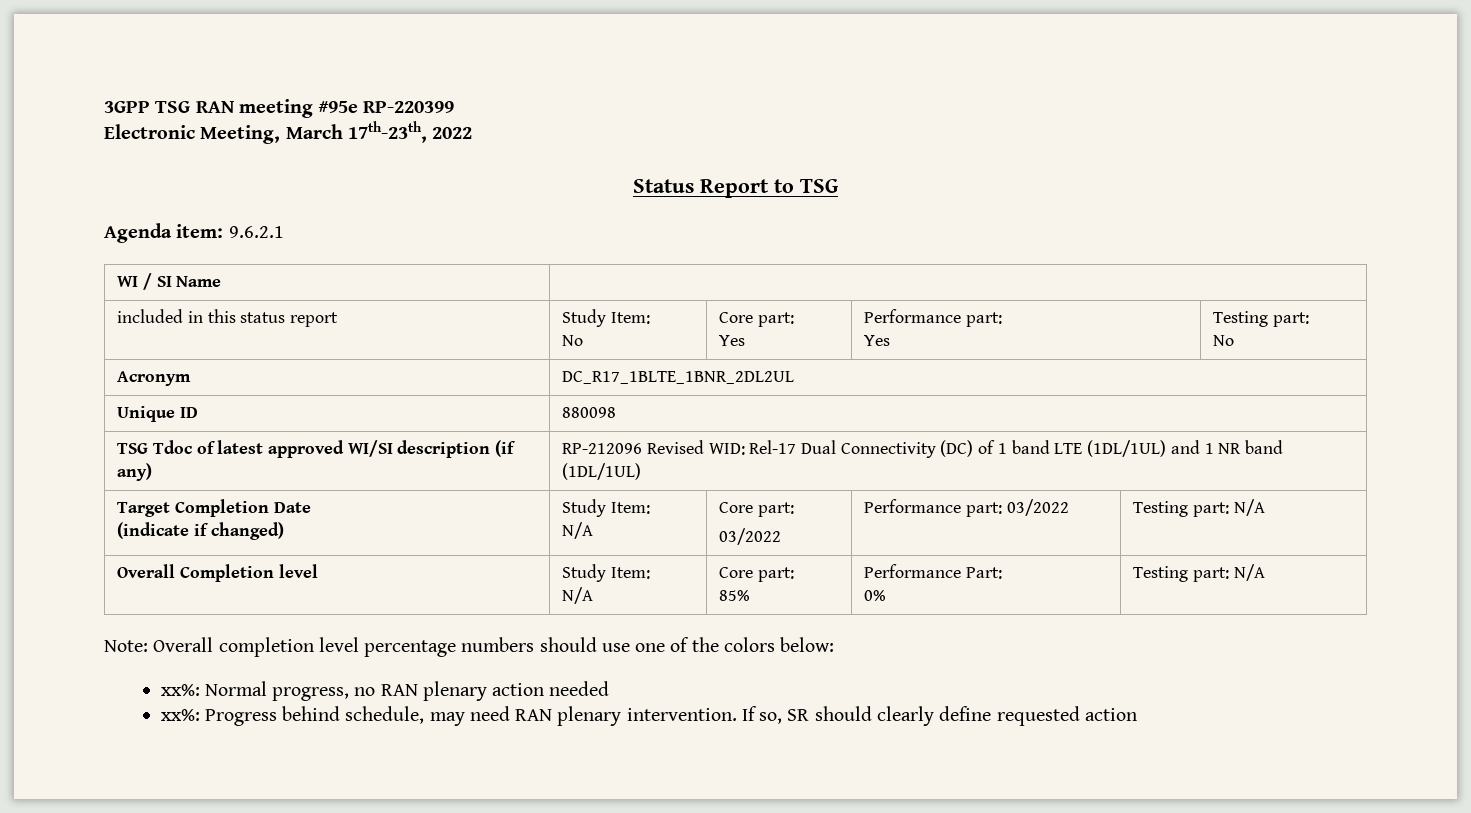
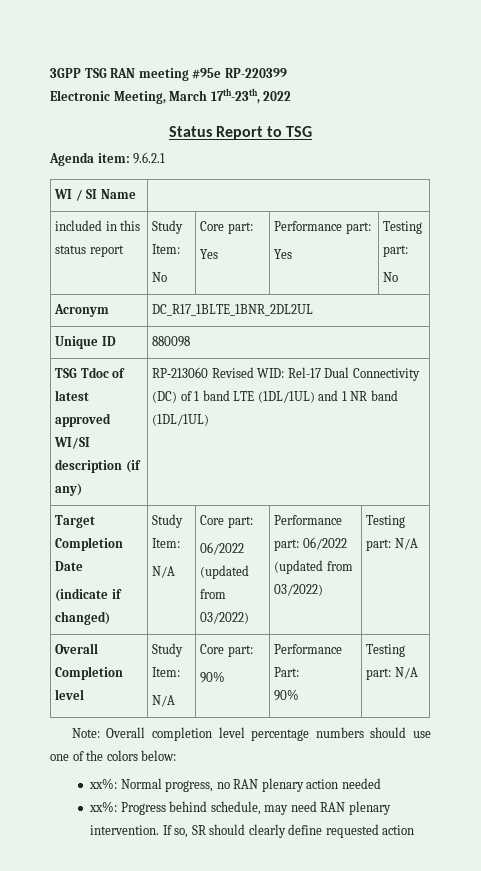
[562,443,643,454] RP-212096 -> [152,367,209,378] RP‑213060
[719,528,782,545] [864,499,1069,517] 03/2022 | Performance part: 03/2022 -> [200,542,245,555] [200,565,250,579] [200,589,227,599] [200,612,250,624] [274,515,343,525] [274,537,347,551] [274,560,353,574] [274,584,324,596] 06/2022 (updated from 03/2022) | Performance part: 06/2022 (updated from 03/2022)
[719,590,751,601] 85% -> [200,671,226,683] 90%
[864,590,887,601] 0% -> [274,689,300,701] 90%

